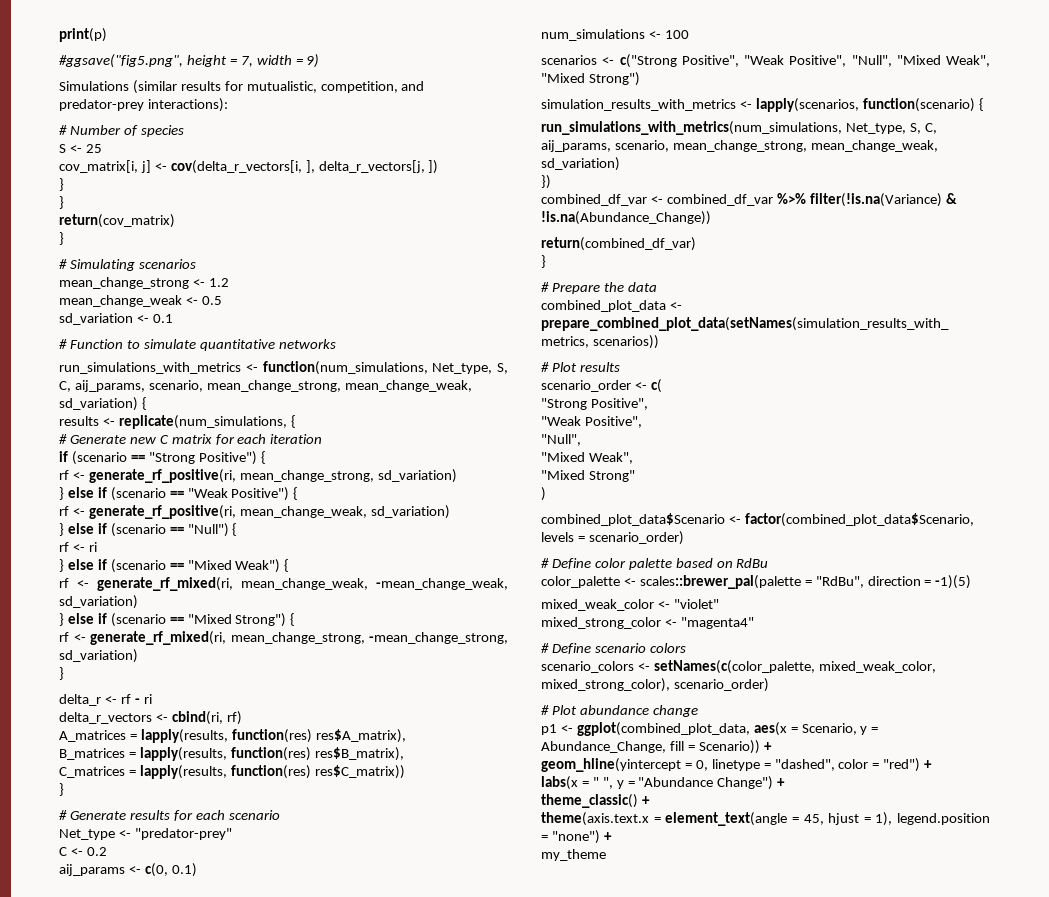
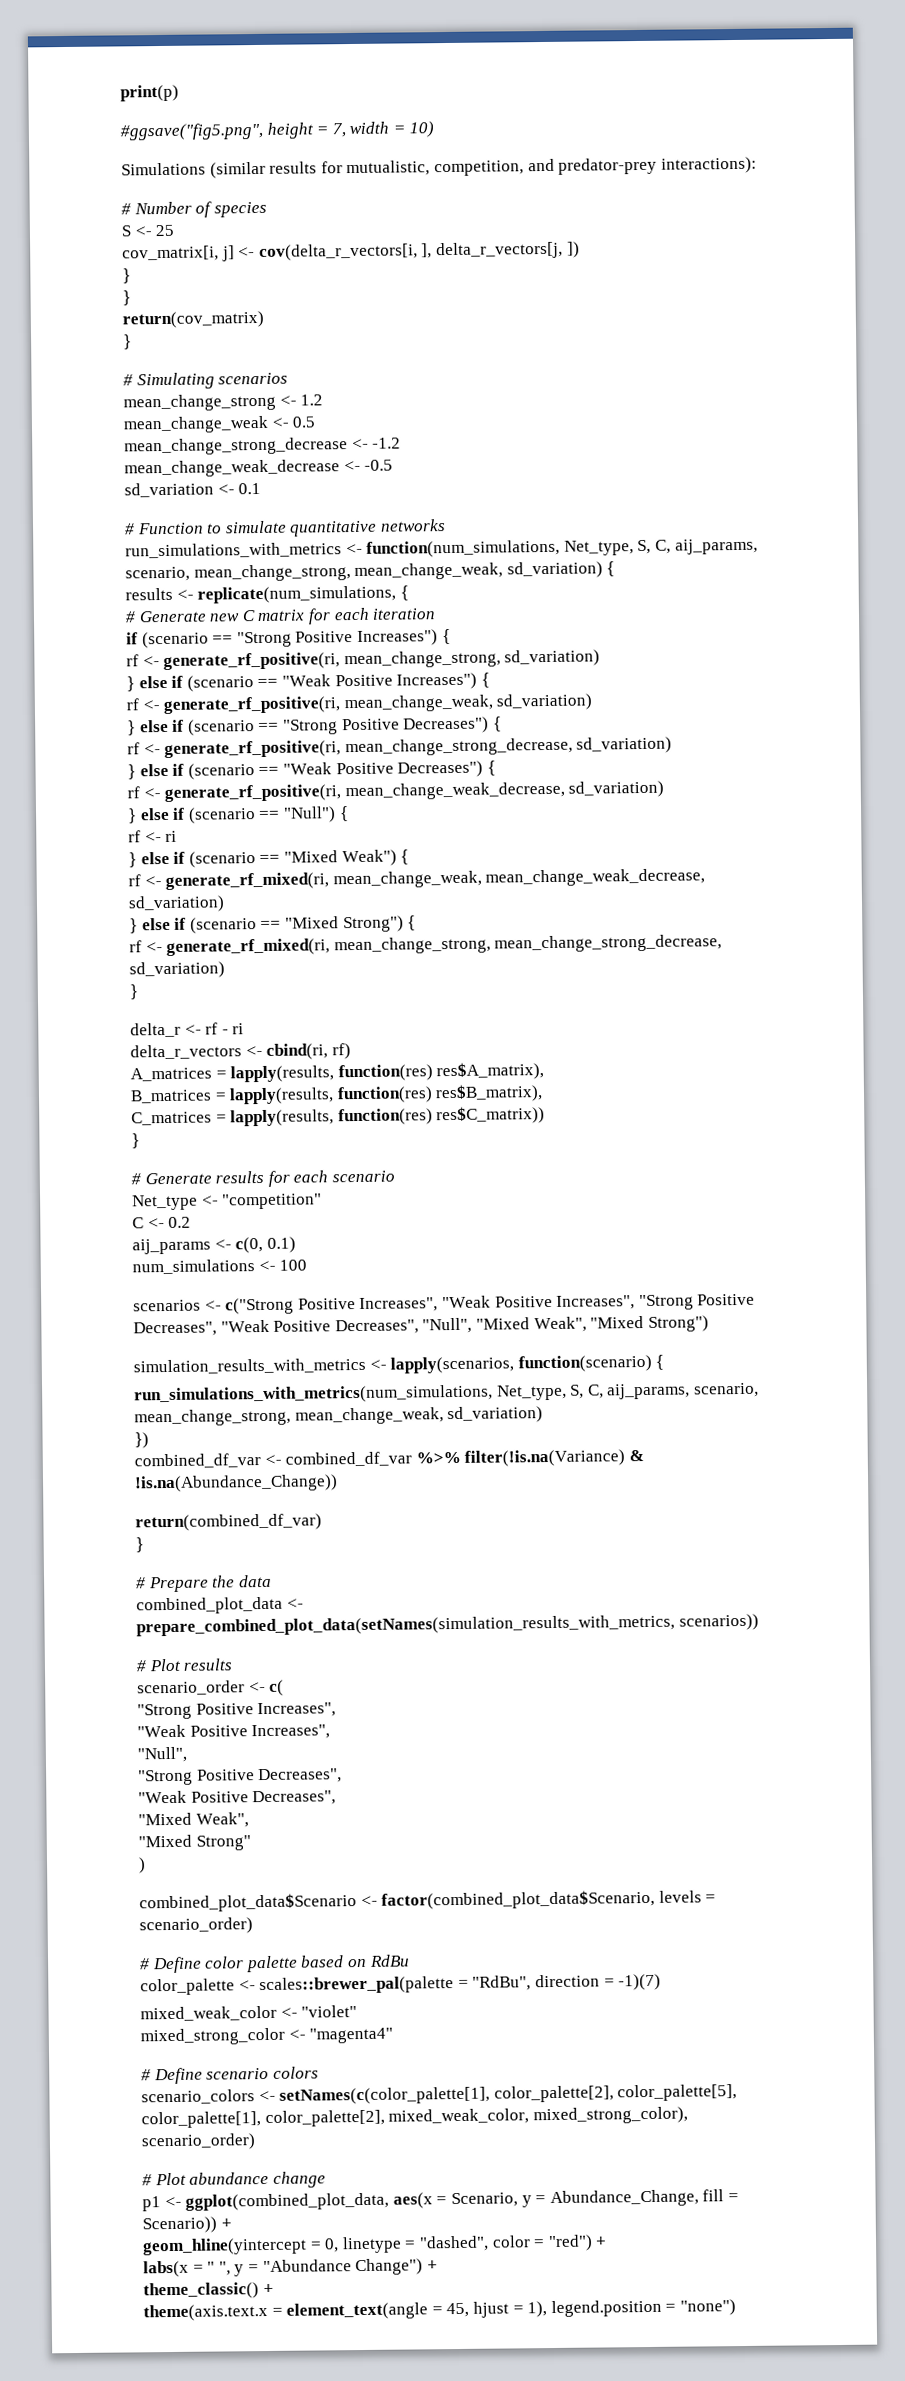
[306,54,320,68] 9) -> [408,121,434,138] 10)
(222, 300) none -> [124,437,402,456] [124,459,394,478] // mean_change_strong_decrease <- -1.2 // mean_change_weak_decrease <- -0.5
[198,451,257,465] Positive") -> [295,629,438,646] Positive Increases")
[231,487,290,501] Positive") -> [334,672,478,690] Positive Increases")
(450, 512) none -> [127,716,502,736] [127,736,673,758] [127,760,496,780] [127,780,665,802] // } else if (scenario == "Strong Positive Decreases") { // rf <- generate_rf_positive(ri, mean_change_strong_decrease, sd_variation) // } else if (scenario == "Weak Positive Decreases") { // rf <- generate_rf_positive(ri, mean_change_weak_decrease, sd_variation)
[376,578,508,590] -mean_change_weak, -> [485,868,706,887] mean_change_weak_decrease,
[369,632,508,644] -mean_change_strong, -> [494,934,723,953] mean_change_strong_decrease,
[134,828,232,840] "predator-prey" -> [222,1193,323,1210] "competition"
[681,55,847,67] Positive", "Weak Positive", -> [297,1293,756,1312] [133,1319,419,1337] Positive Increases", "Weak Positive Increases", "Strong Positive Decreases", "Weak Positive Decreases",
[590,398,648,410] [541,416,642,428] [541,434,581,446] Positive", // "Weak Positive", // "Null", -> [195,1702,337,1718] [137,1724,331,1740] [137,1746,187,1763] [138,1768,343,1786] [138,1790,337,1806] Positive Increases", // "Weak Positive Increases", // "Null", // "Strong Positive Decreases", // "Weak Positive Decreases",
[935,575,972,589] -1)(5) -> [618,1973,662,1991] -1)(7)
[653,660,815,674] setNames(c(color_palette, -> [279,2084,738,2105] [141,2109,385,2129] setNames(c(color_palette[1], color_palette[2], color_palette[5], color_palette[1], color_palette[2],
[603,832,612,841] [541,849,606,861] + // my_theme -> (736, 2307) none

